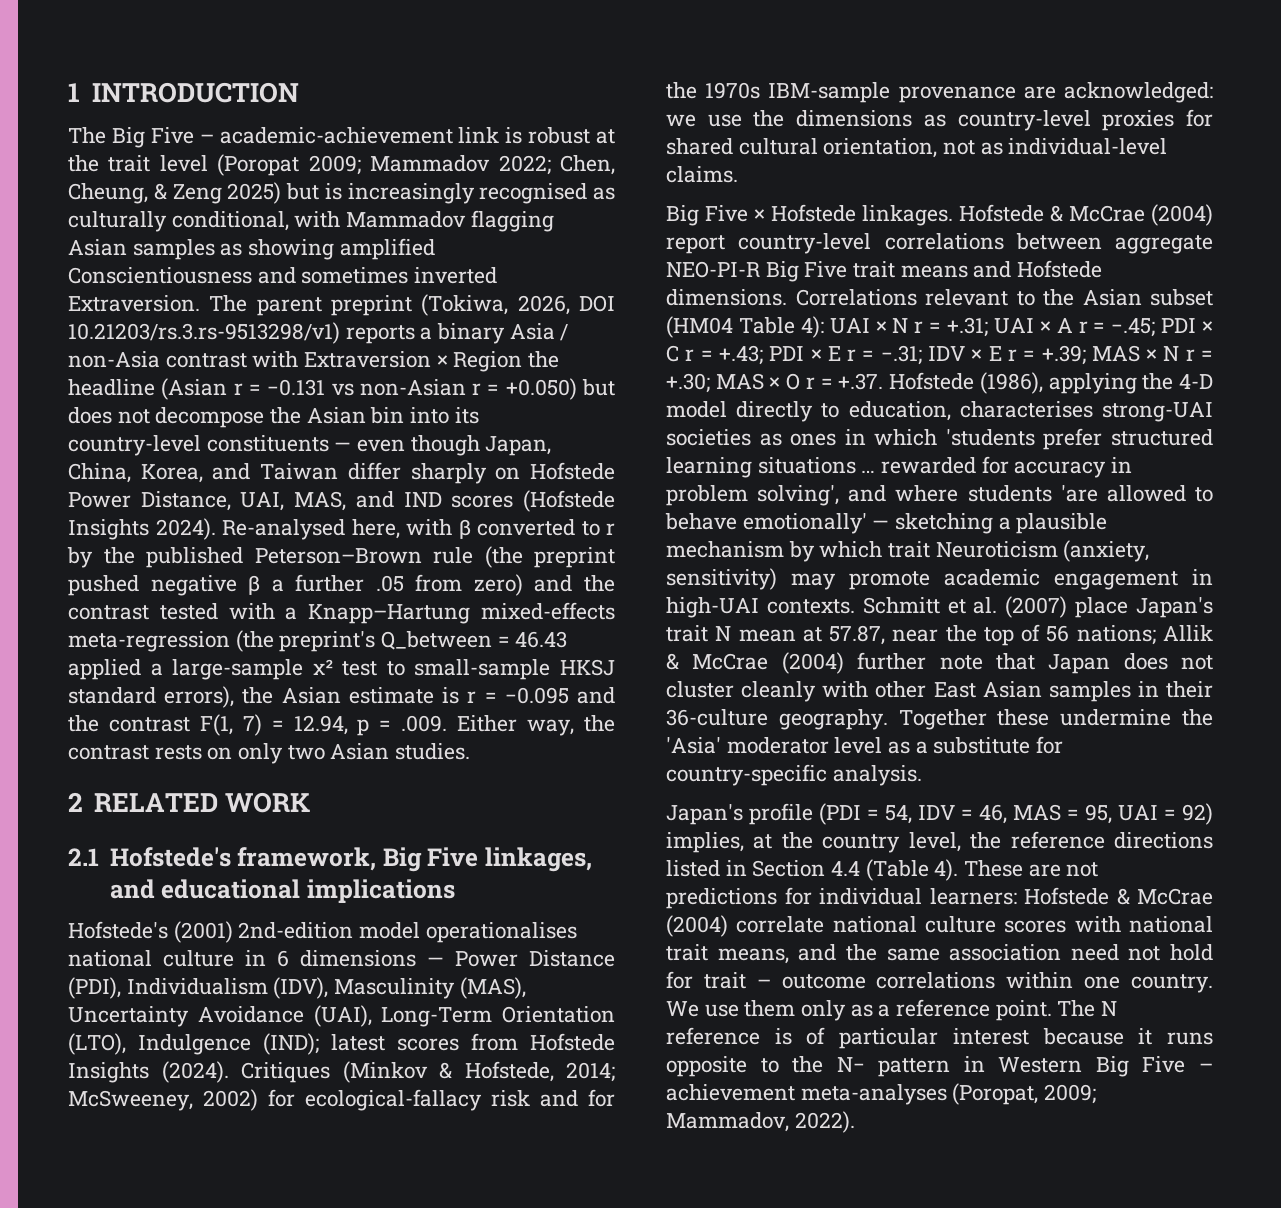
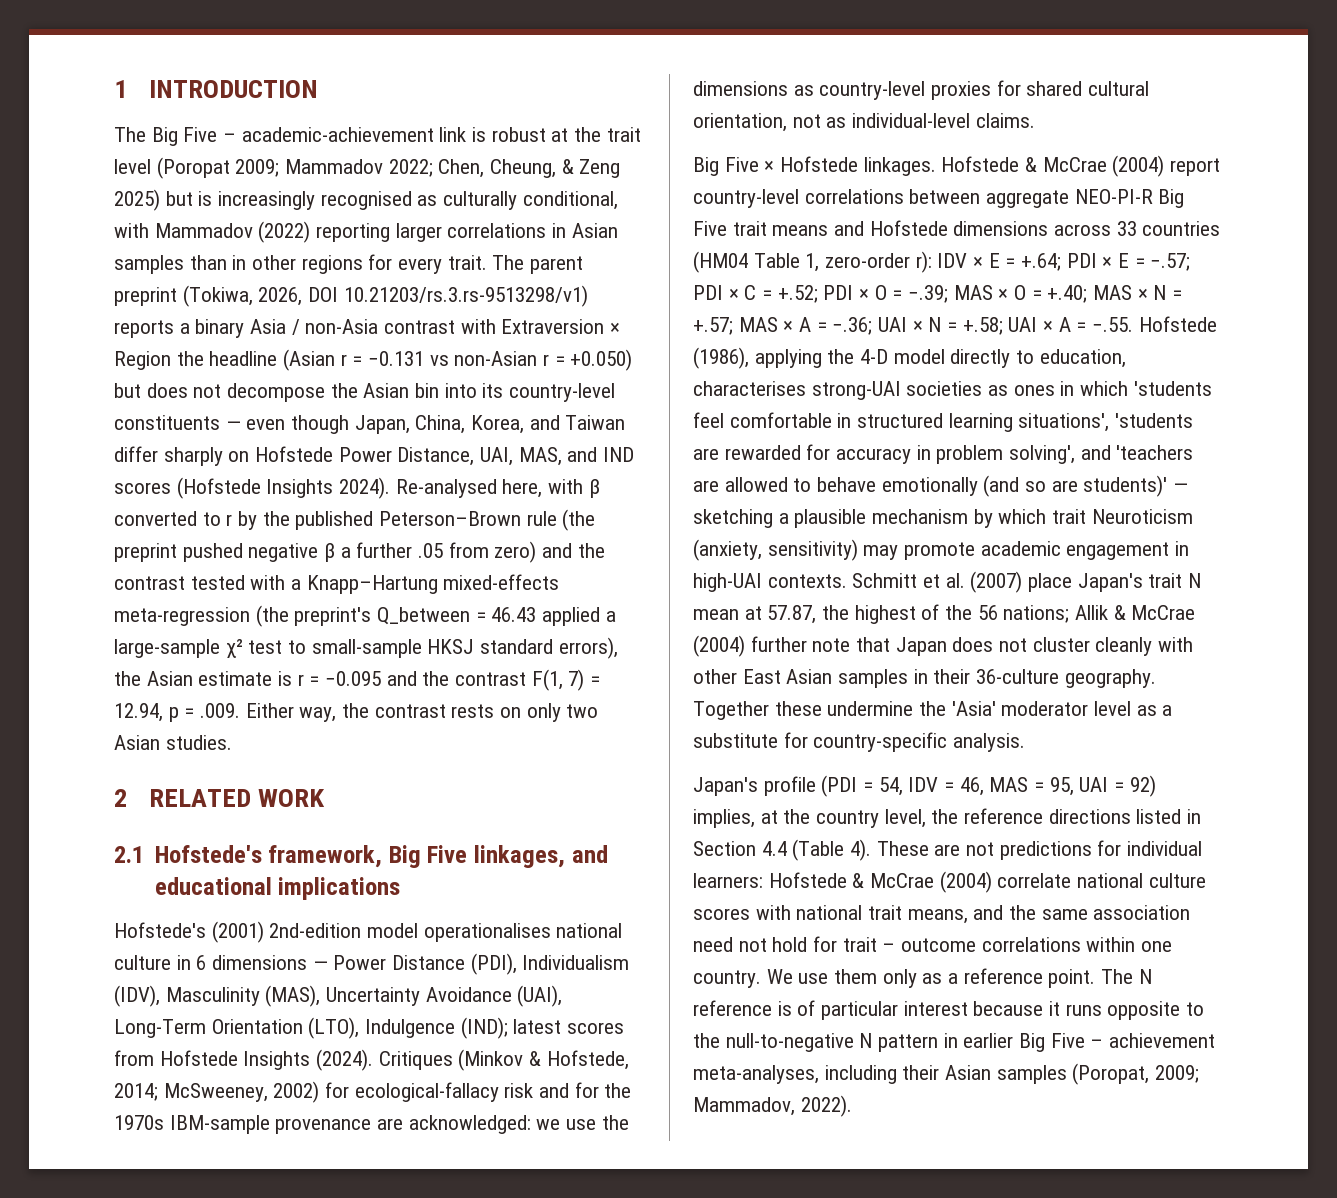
[470,210,554,232] [68,238,435,260] [68,267,498,284] [68,295,200,312] flagging Asian samples as showing amplified Conscientiousness and sometimes inverted Extraversion. -> [258,221,618,243] [114,254,487,274] (2022) reporting larger correlations in Asian samples than in other regions for every trait.
[666,289,1213,306] [666,316,1213,338] [666,345,1213,365] [666,373,884,393] dimensions. Correlations relevant to the Asian subset (HM04 Table 4): UAI × N r = +.31; UAI × A r = −.45; PDI × C r = +.43; PDI × E r = −.31; IDV × E r = +.39; MAS × N r = +.30; MAS × O r = +.37. -> [953,221,1221,236] [693,251,1191,273] [693,285,1183,303] [693,317,1134,335] dimensions across 33 countries (HM04 Table 1, zero-order r): IDV × E = +.64; PDI × E = −.57; PDI × C = +.52; PDI × O = −.39; MAS × O = +.40; MAS × N = +.57; MAS × A = −.36; UAI × N = +.58; UAI × A = −.55.
[1043,428,1213,450] [666,457,876,478] prefer structured learning situations … -> [693,412,1194,432] [693,448,719,460] feel comfortable in structured learning situations', 'students are
[895,485,1213,502] [665,513,867,534] where students 'are allowed to behave emotionally' -> [1116,445,1194,460] [693,475,1168,497] 'teachers are allowed to behave emotionally (and so are students)'
[892,624,1041,646] near the top of -> [822,604,973,624] the highest of the
[836,1057,865,1072] N− -> [725,1033,873,1052] null-to-negative N
[998,1057,1083,1073] Western -> [963,1033,1014,1048] earlier
[800,1084,947,1105] meta-analyses -> [693,1065,1067,1084] meta-analyses, including their Asian samples

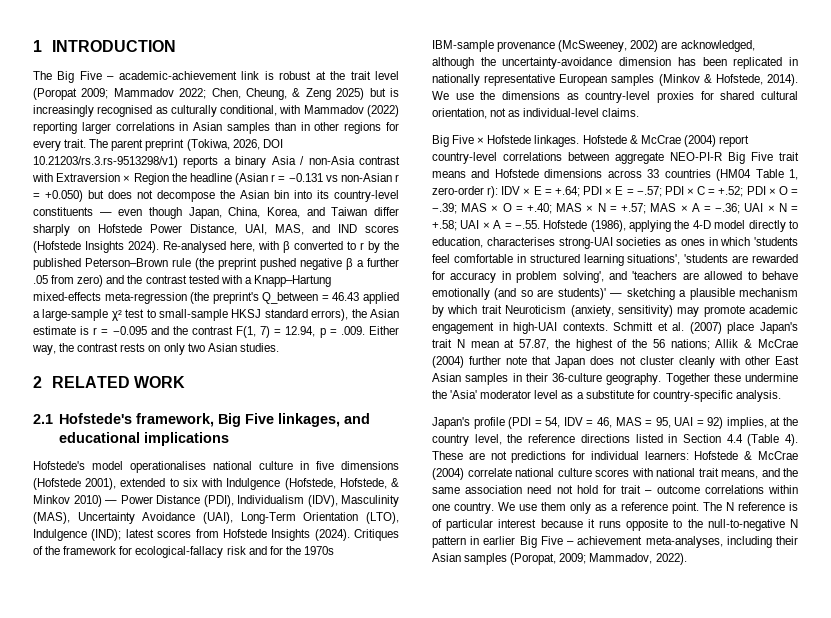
[211,921,362,943] (2001) 2nd-edition -> (85, 465) none
[196,955,308,970] 6 dimensions -> [316,461,399,470] [33,478,399,490] [33,495,102,507] five dimensions (Hofstede 2001), extended to six with Indulgence (Hofstede, Hofstede, & Minkov 2010)
[458,1049,629,1071] [114,1081,320,1103] (Minkov & Hofstede, 2014; McSweeney, 2002) -> [33,546,117,555] of the framework
[377,1115,561,1134] are acknowledged: we -> [558,40,755,52] [432,57,798,69] [432,74,798,86] [432,91,449,100] (McSweeney, 2002) are acknowledged, although the uncertainty-avoidance dimension has been replicated in nationally representative European samples (Minkov & Hofstede, 2014). We

